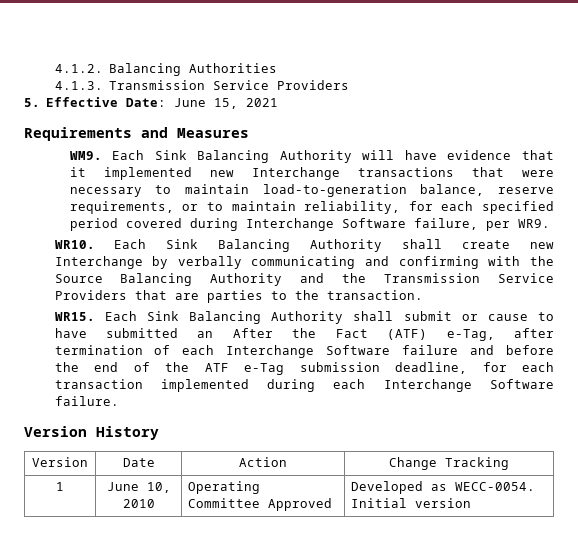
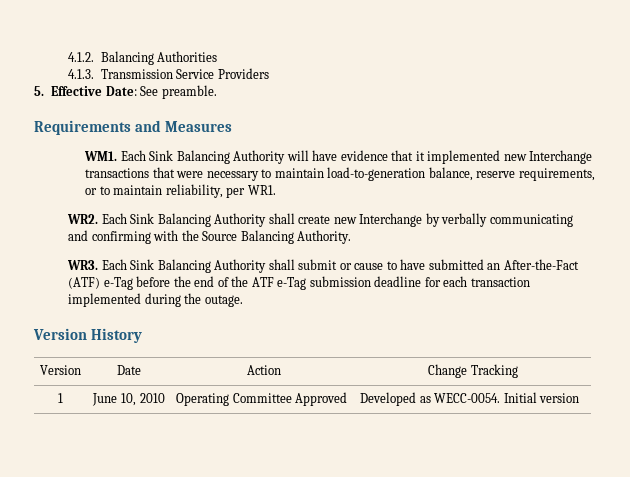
[174,98,279,109] June 15, 2021 -> [140,85,217,99] See preamble.
[69,151,102,160] WM9. -> [84,151,118,161] WM1.
[408,201,554,214] [69,218,550,231] [54,240,95,249] for each specified period covered during Interchange Software failure, per WR9. // WR10. -> [226,185,276,198] [67,214,99,224] per WR1. // WR2.
[210,273,554,286] [54,290,423,303] [54,312,95,321] Authority and the Transmission Service Providers that are parties to the transaction. // WR15. -> [297,230,352,244] [67,260,99,270] Authority. // WR3.
[232,328,554,341] [54,345,495,358] After the Fact (ATF) e-Tag, after termination of each Interchange Software failure and -> [503,259,579,270] [68,277,133,290] After-the-Fact (ATF) e-Tag
[395,362,468,374] deadline, -> [374,276,422,287] deadline
[333,379,554,392] [54,396,119,406] each Interchange Software failure. -> [184,293,243,307] the outage.

